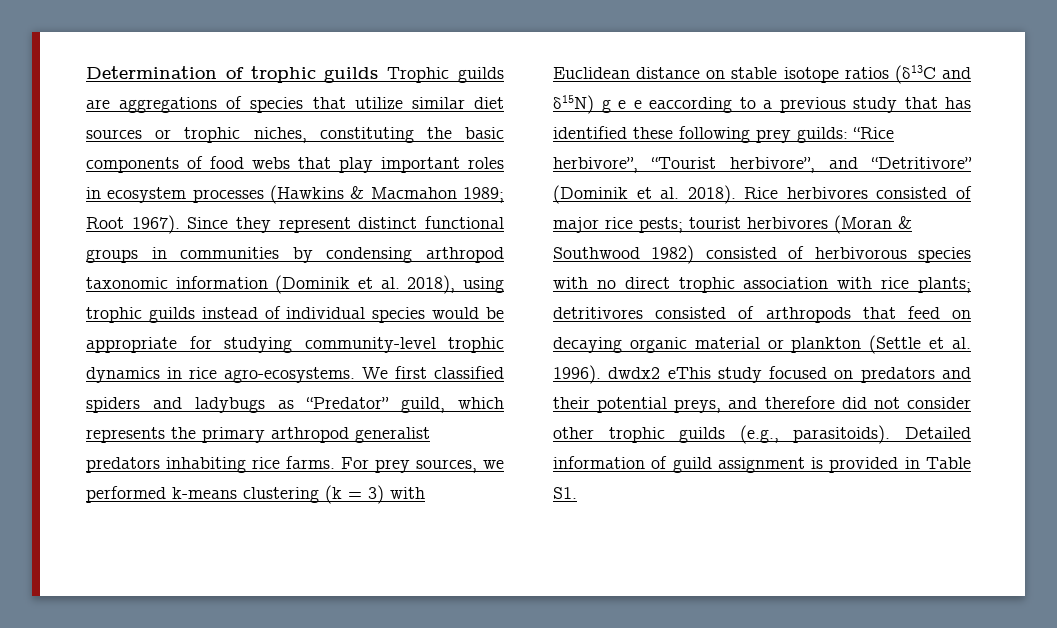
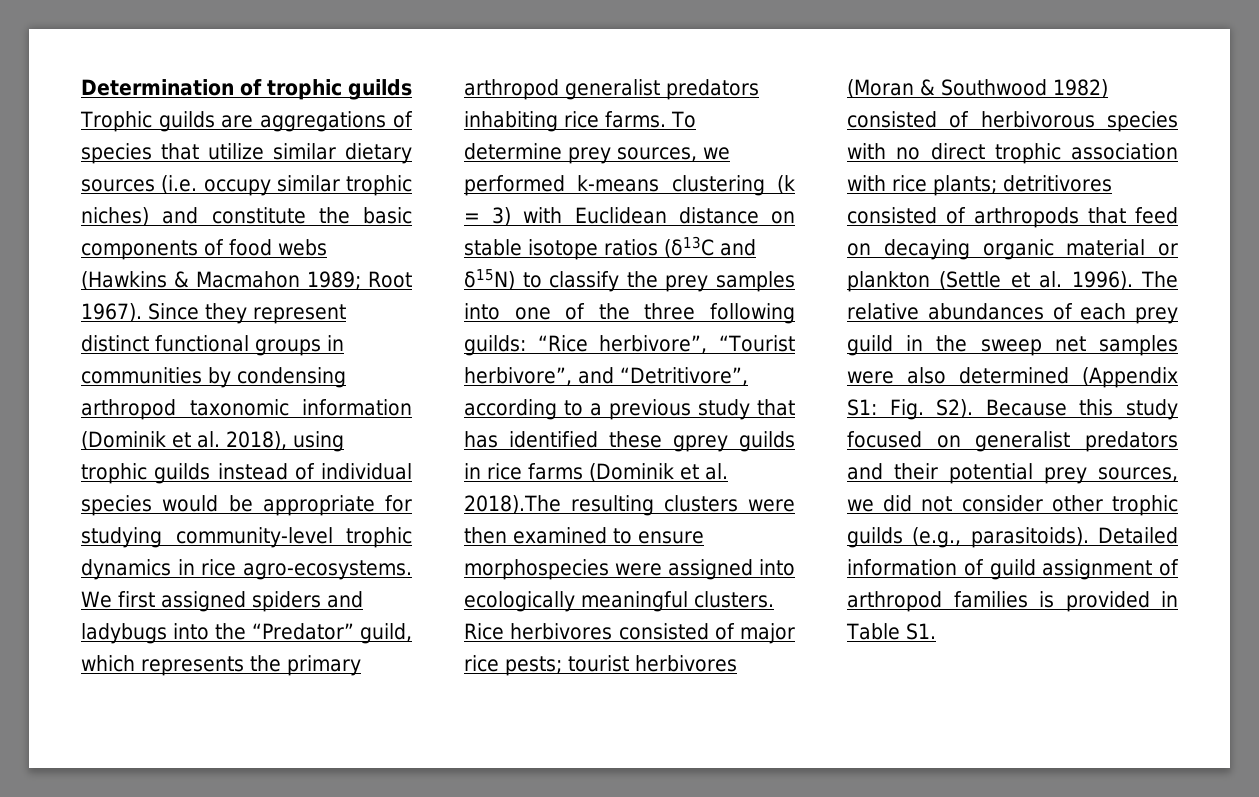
[474,97,505,109] [86,127,414,143] diet sources or trophic niches, constituting -> [345,143,412,164] [81,175,412,196] [81,207,306,226] dietary sources (i.e. occupy similar trophic niches) and constitute
[298,157,504,173] [86,187,264,203] that play important roles in ecosystem processes -> (327, 247) none
[434,366,504,379] classified -> [160,591,246,612] assigned
[278,400,294,409] as -> [173,623,246,640] into the
[341,457,369,469] For -> [671,111,696,128] [464,143,562,160] To determine
[601,97,732,113] g e e eaccording -> [522,271,795,292] [464,303,795,324] [464,335,796,356] [464,367,748,386] [464,399,557,420] to classify the prey samples into one of the three following guilds: “Rice herbivore”, “Tourist herbivore”, and “Detritivore”, according
[679,126,894,143] [553,157,972,173] [553,185,736,204] following prey guilds: “Rice herbivore”, “Tourist herbivore”, and “Detritivore” (Dominik et al. 2018). -> [673,431,795,452] [464,463,728,482] [464,495,795,516] [464,527,704,544] [464,559,795,580] [464,591,774,612] gprey guilds in rice farms (Dominik et al. 2018).The resulting clusters were then examined to ensure morphospecies were assigned into ecologically meaningful clusters.
[608,367,711,379] dwdx2 eThis -> [1141,271,1178,288] [847,303,1178,324] [847,335,1178,356] [847,367,1178,388] [847,399,1114,420] The relative abundances of each prey guild in the sweep net samples were also determined (Appendix S1: Fig. S2). Because this
(854, 374) none -> [975,431,1071,452] generalist
[674,396,835,413] preys, and therefore -> [1044,467,1178,484] [847,499,874,512] prey sources, we
(805, 465) none -> [1159,559,1179,576] [847,591,1028,612] of arthropod families

